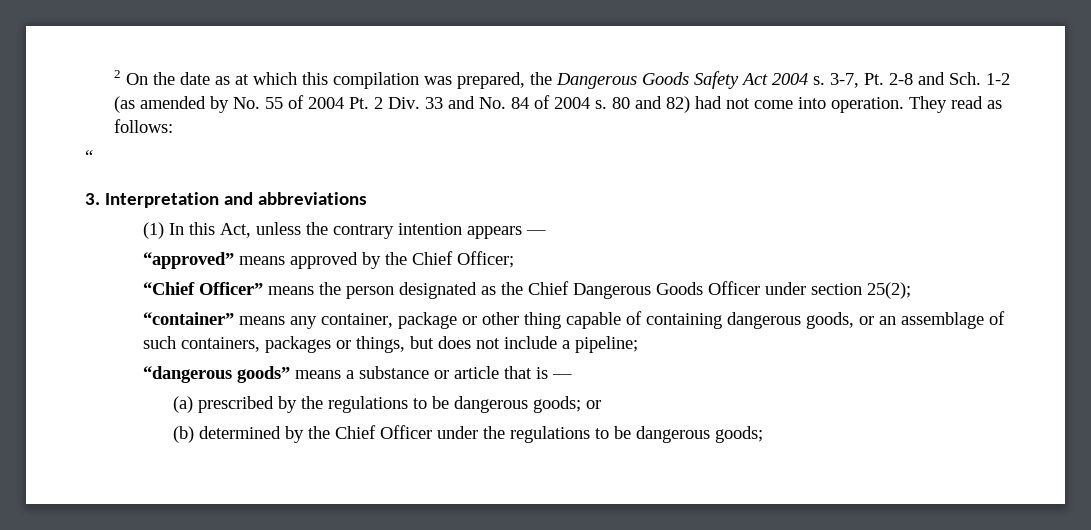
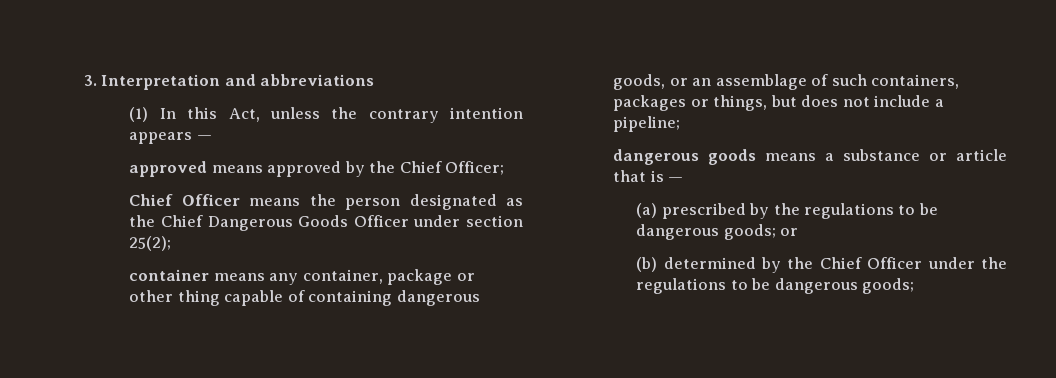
[114,70,1011,89] [114,95,1003,113] [114,119,174,133] [85,150,93,163] 2 On the date as at which this compilation was prepared, the Dangerous Goods Safety Act 2004 s. 3-7, Pt. 2-8 and Sch. 1-2 (as amended by No. 55 of 2004 Pt. 2 Div. 33 and No. 84 of 2004 s. 80 and 82) had not come into operation. They read as follows: // “ // -> (84, 80) none
[143,252,235,269] “approved” -> [129,161,208,177] approved
[143,282,264,295] “Chief Officer” -> [129,194,240,206] Chief Officer
[143,312,235,325] “container” -> [129,269,210,281] container
[143,366,291,383] “dangerous goods” -> [613,149,757,165] dangerous goods

